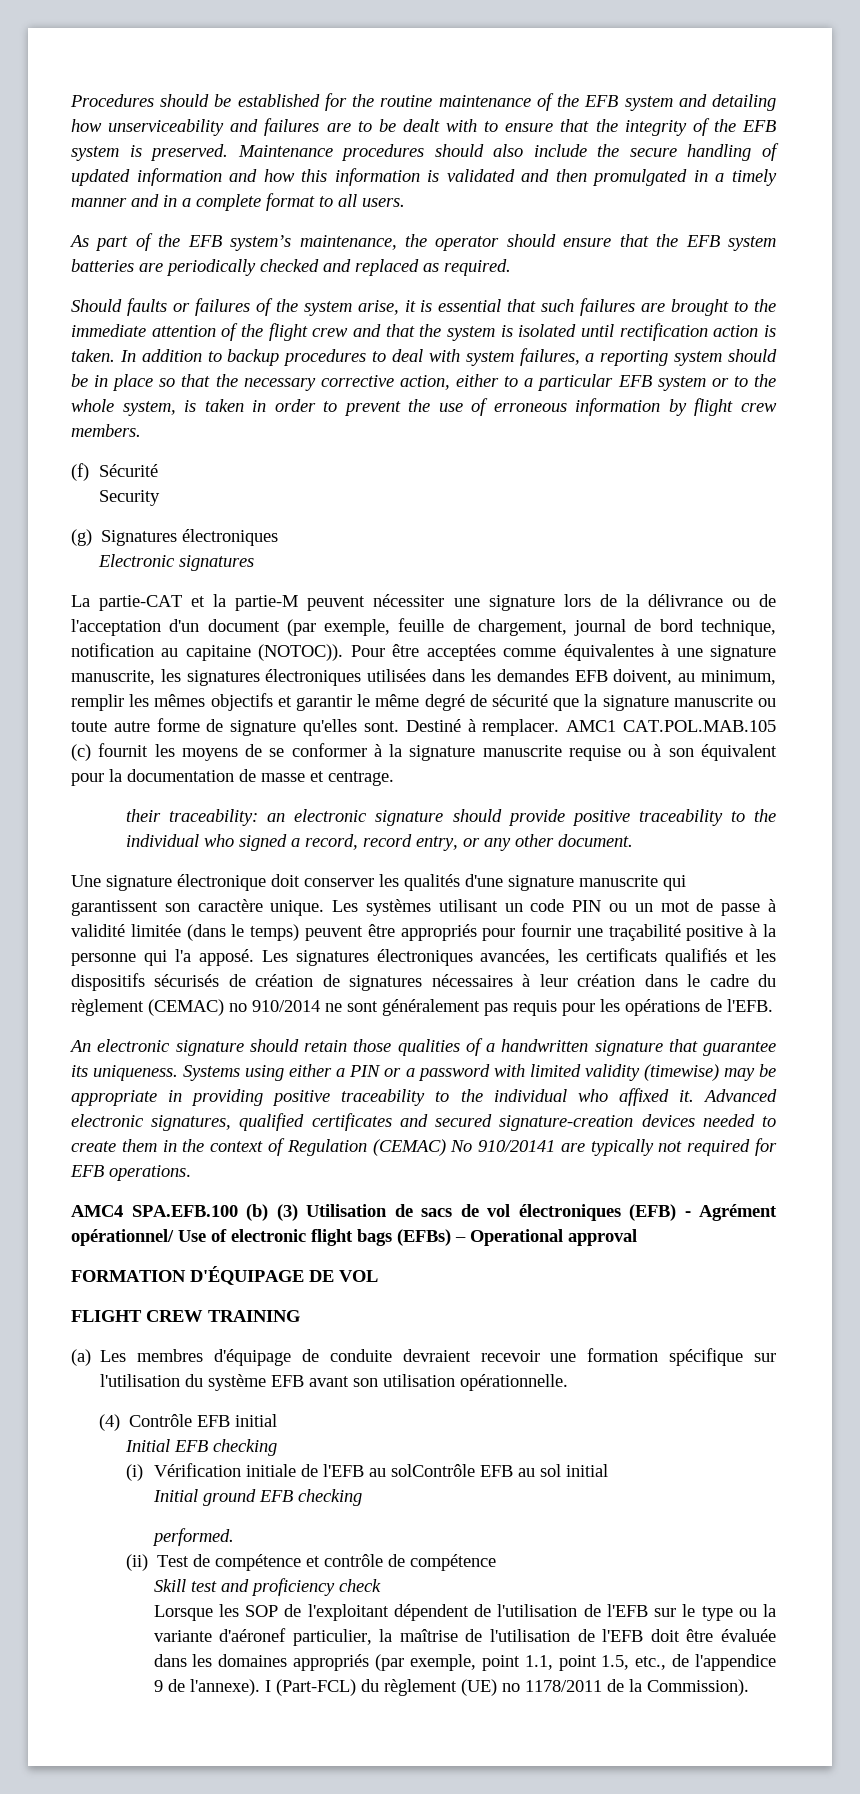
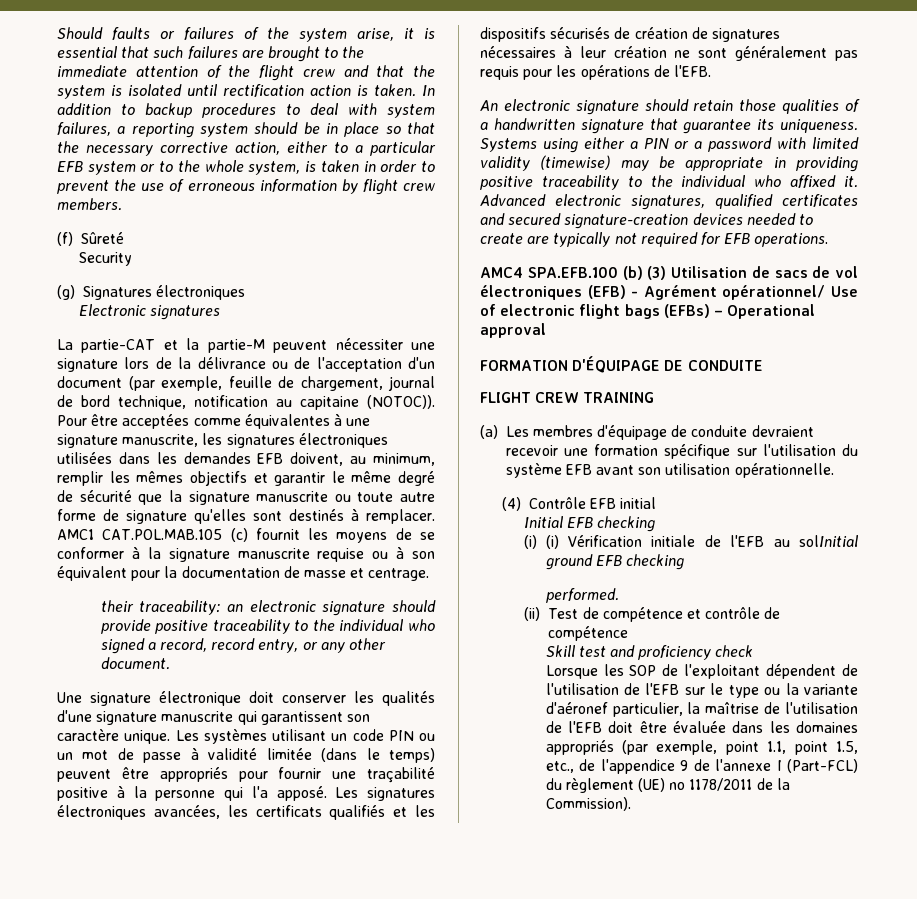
[70,93,777,111] [71,118,776,136] [71,143,779,161] [71,168,778,186] [71,193,405,211] [69,233,777,251] [71,259,511,276] Procedures should be established for the routine maintenance of the EFB system and detailing how unserviceability and failures are to be dealt with to ensure that the integrity of the EFB system is preserved. Maintenance procedures should also include the secure handling of updated information and how this information is validated and then promulgated in a timely manner and in a complete format to all users. // As part of the EFB system’s maintenance, the operator should ensure that the EFB system batteries are periodically checked and replaced as required. // -> (57, 33) none
[98,464,158,477] Sécurité -> [80,232,124,244] Sûreté
[363,719,461,732] sont. Destiné -> [253,509,344,521] sont destinés
[644,974,776,987] [71,999,320,1016] dans le cadre du règlement (CEMAC) no 910/2014 -> (667, 52) none
[121,1138,556,1156] them in the context of Regulation (CEMAC) No 910/20141 -> (523, 238) none
[339,1270,378,1282] VOL -> [687,360,763,371] CONDUITE
(144, 1472) none -> [545,535,559,549] (i)
[390,1464,608,1477] [152,1489,198,1502] solContrôle EFB au sol initial // Initial -> [799,535,858,547] solInitial
[189,1679,260,1696] l'annexe). -> [715,759,772,771] l'annexe

